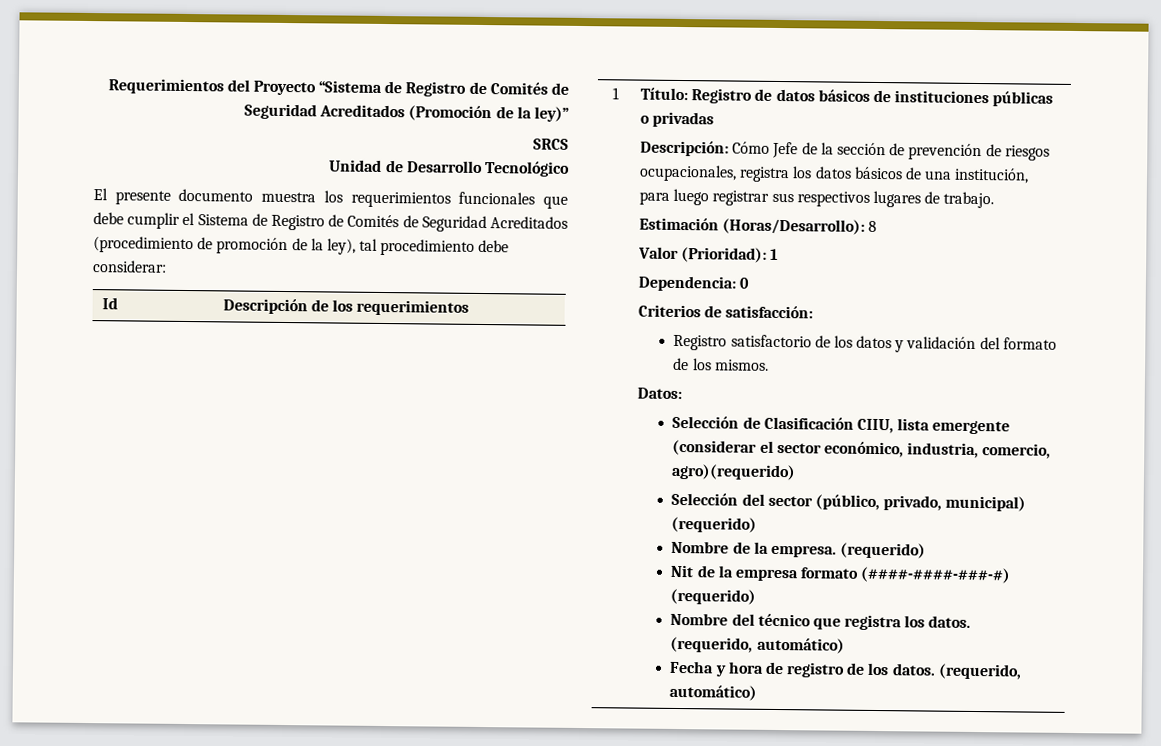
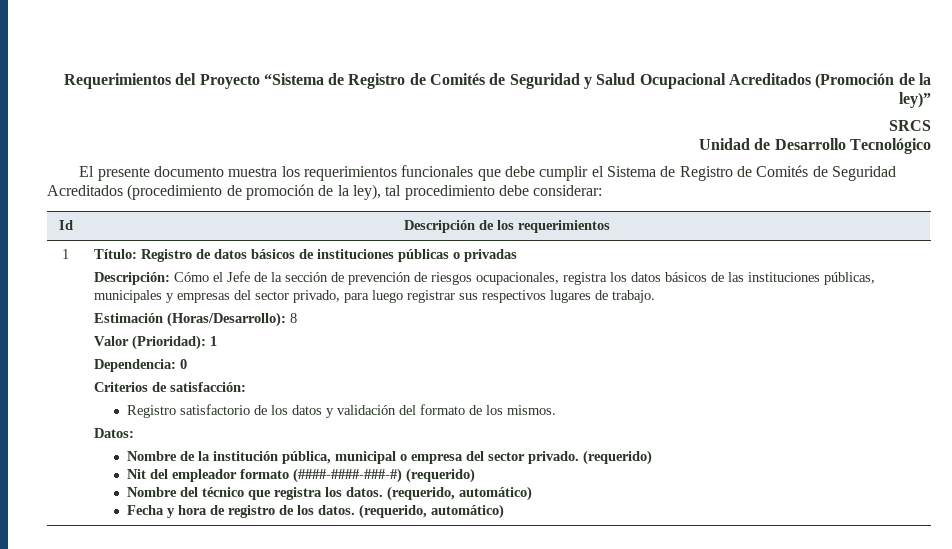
(318, 111) none -> [584,73,726,89] y Salud Ocupacional
(771, 147) none -> [212,272,223,282] el
[924,167,1030,184] una institución, -> [727,272,875,285] [93,290,340,303] las instituciones públicas, municipales y empresas del sector privado,
[672,415,1011,435] [672,439,1052,459] [671,463,797,481] [671,492,1027,512] [671,516,758,533] [671,540,837,558] Selección de Clasificación CIIU, lista emergente (considerar el sector económico, industria, comercio, agro)(requerido) // Selección del sector (público, privado, municipal) (requerido) // Nombre de la empresa. -> [126,451,579,464] Nombre de la institución pública, municipal o empresa del sector privado.
[696,565,799,582] de la empresa -> [149,469,237,482] del empleador

